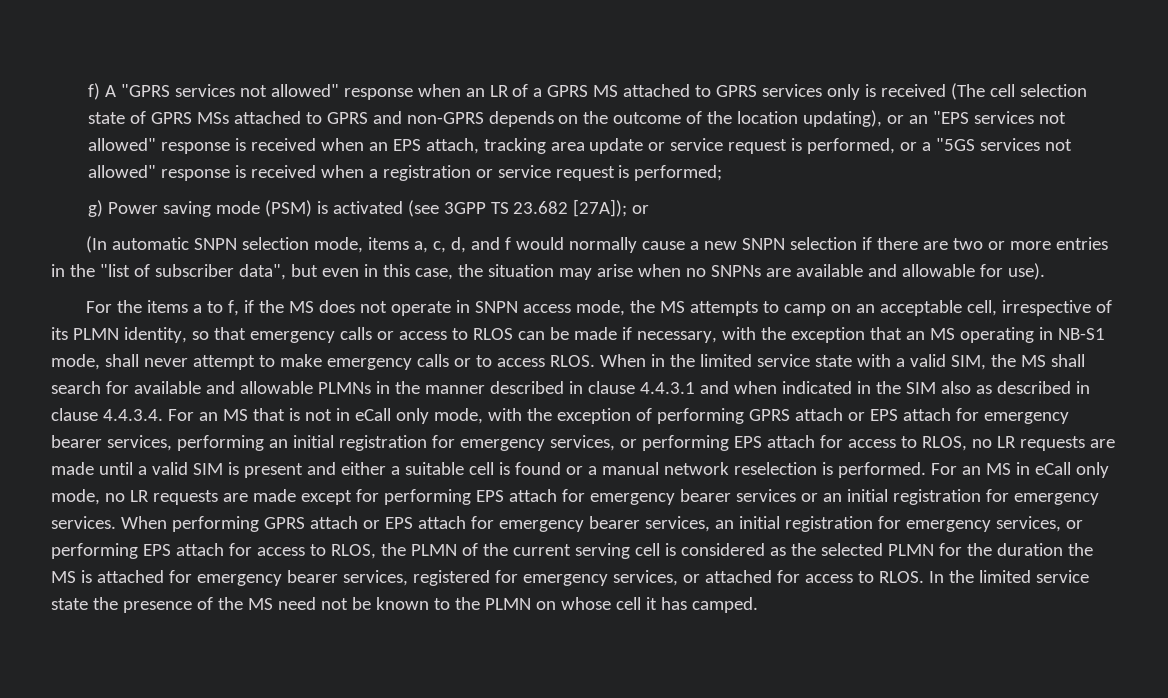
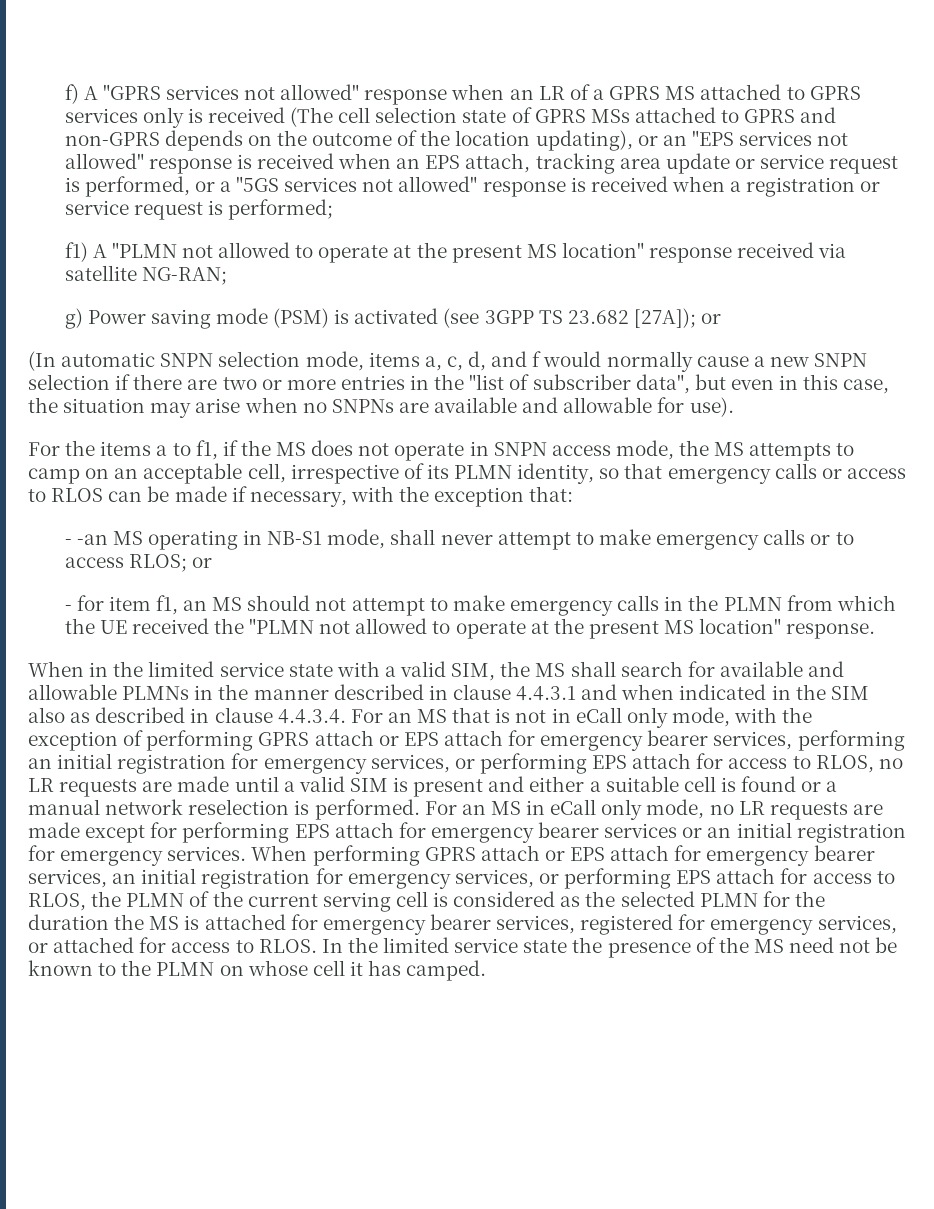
(723, 173) none -> [64,242,847,263] [64,265,227,285] // f1) A "PLMN not allowed to operate at the present MS location" response received via satellite NG-RAN;
[227,300,239,316] f, -> [195,440,218,460] f1,
[869,327,925,340] that an -> [529,486,574,502] [64,534,108,545] that: // - -an
[549,355,595,367] RLOS. -> [128,554,212,572] [64,595,896,616] [64,618,876,639] RLOS; or // - for item f1, an MS should not attempt to make emergency calls in the PLMN from which the UE received the "PLMN not allowed to operate at the present MS location" response. //

